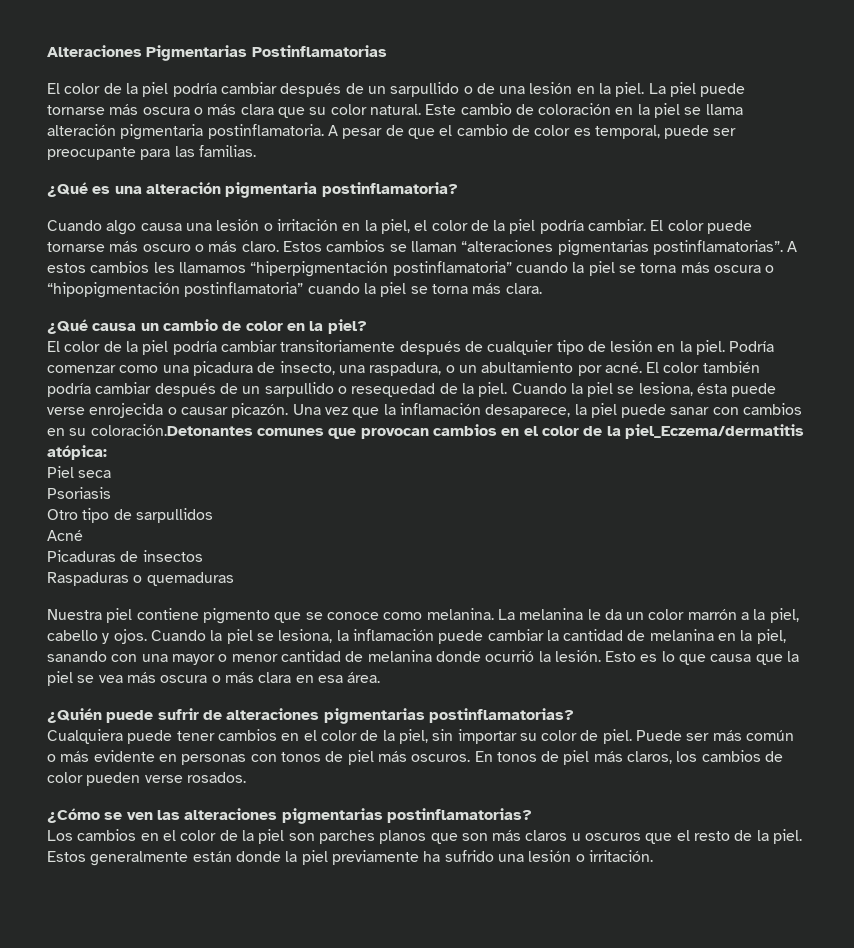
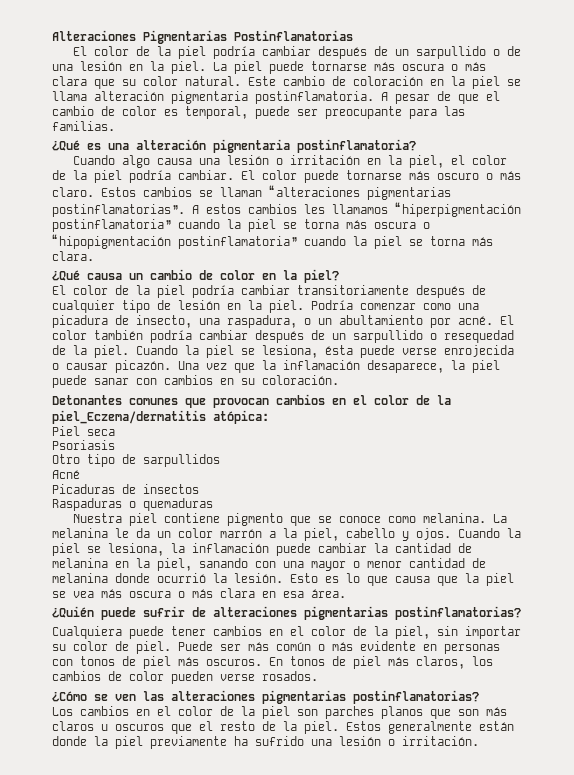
[90,424,253,436] coloración.Detonantes -> [262,375,339,385] [52,395,122,405] coloración. // Detonantes

